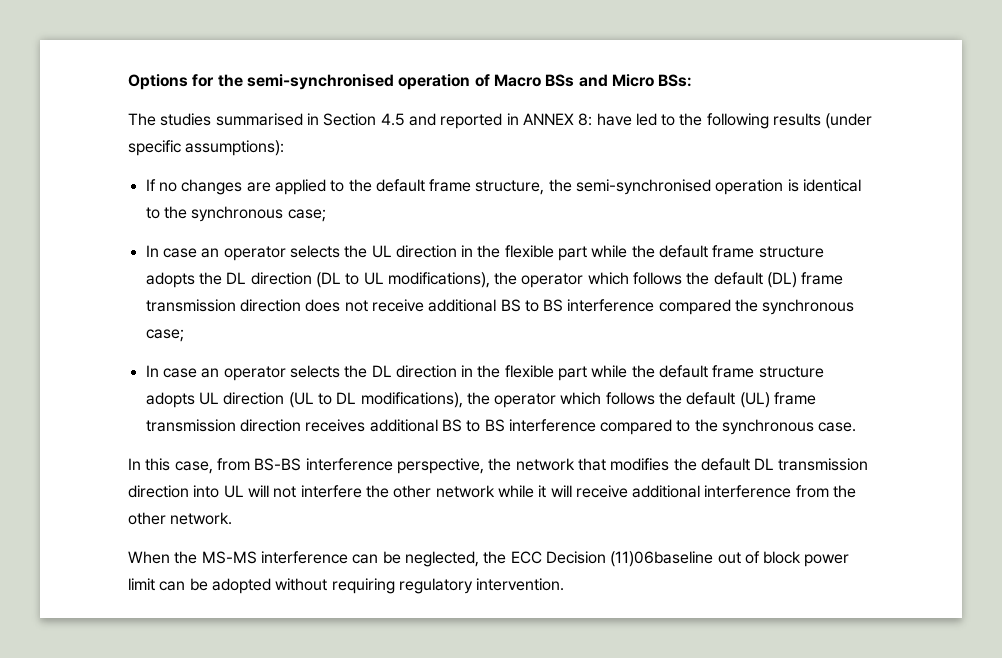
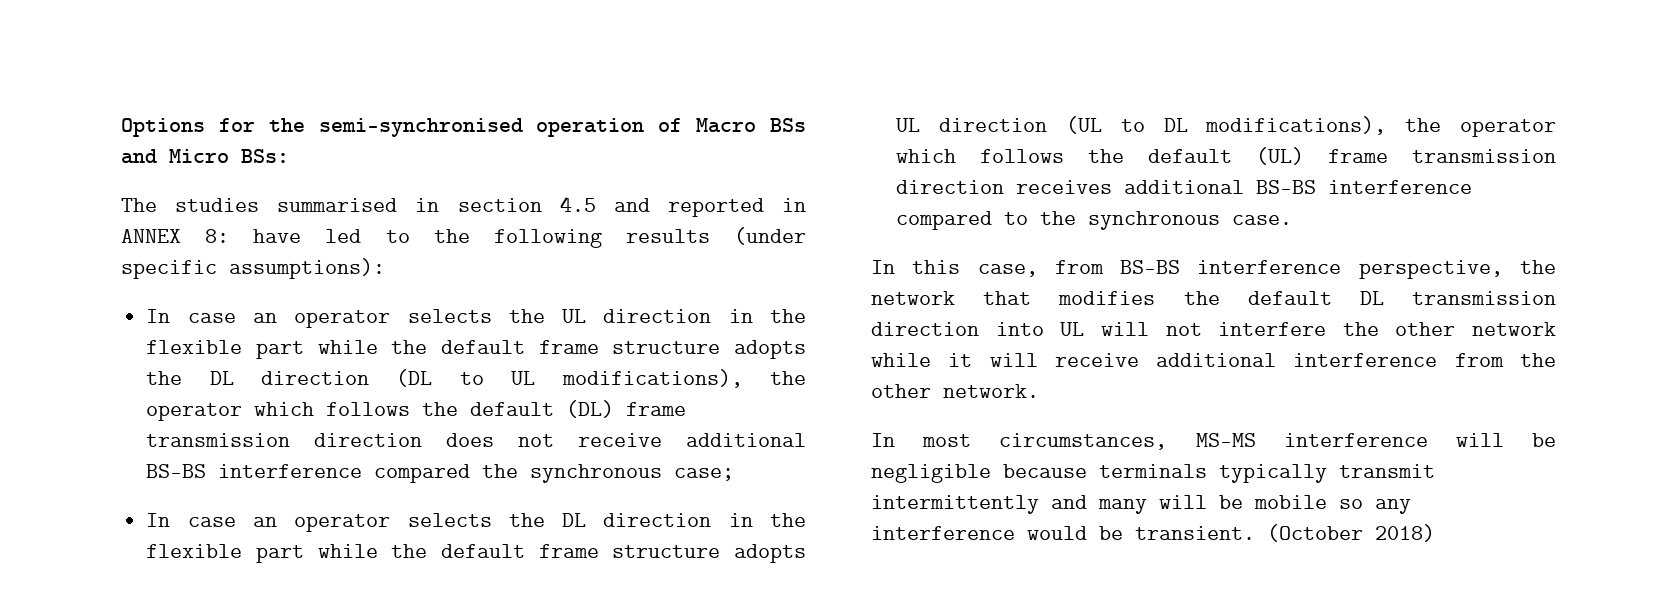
[323,113,377,126] Section -> [457,198,542,212] section
[145,179,862,195] [145,206,326,222] // If no changes are applied to the default frame structure, the semi-synchronised operation is identical to the synchronous case; -> (385, 268) none
[500,299,564,312] BS to BS -> [146,464,207,478] BS-BS
[441,419,505,432] BS to BS -> [1256,180,1317,194] BS-BS
[128,551,850,567] [128,578,565,594] When the MS-MS interference can be neglected, the ECC Decision (11)06baseline out of block power limit can be adopted without requiring regulatory intervention. -> [871,433,1556,450] [871,464,1435,483] [871,495,1411,514] [871,524,1435,542] In most circumstances, MS-MS interference will be negligible because terminals typically transmit intermittently and many will be mobile so any interference would be transient. (October 2018)

